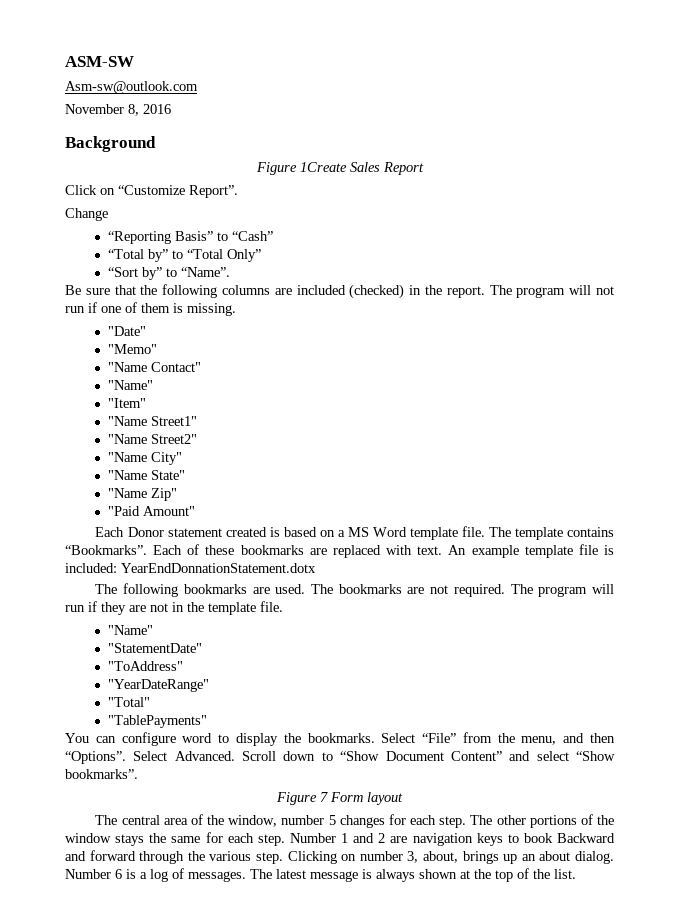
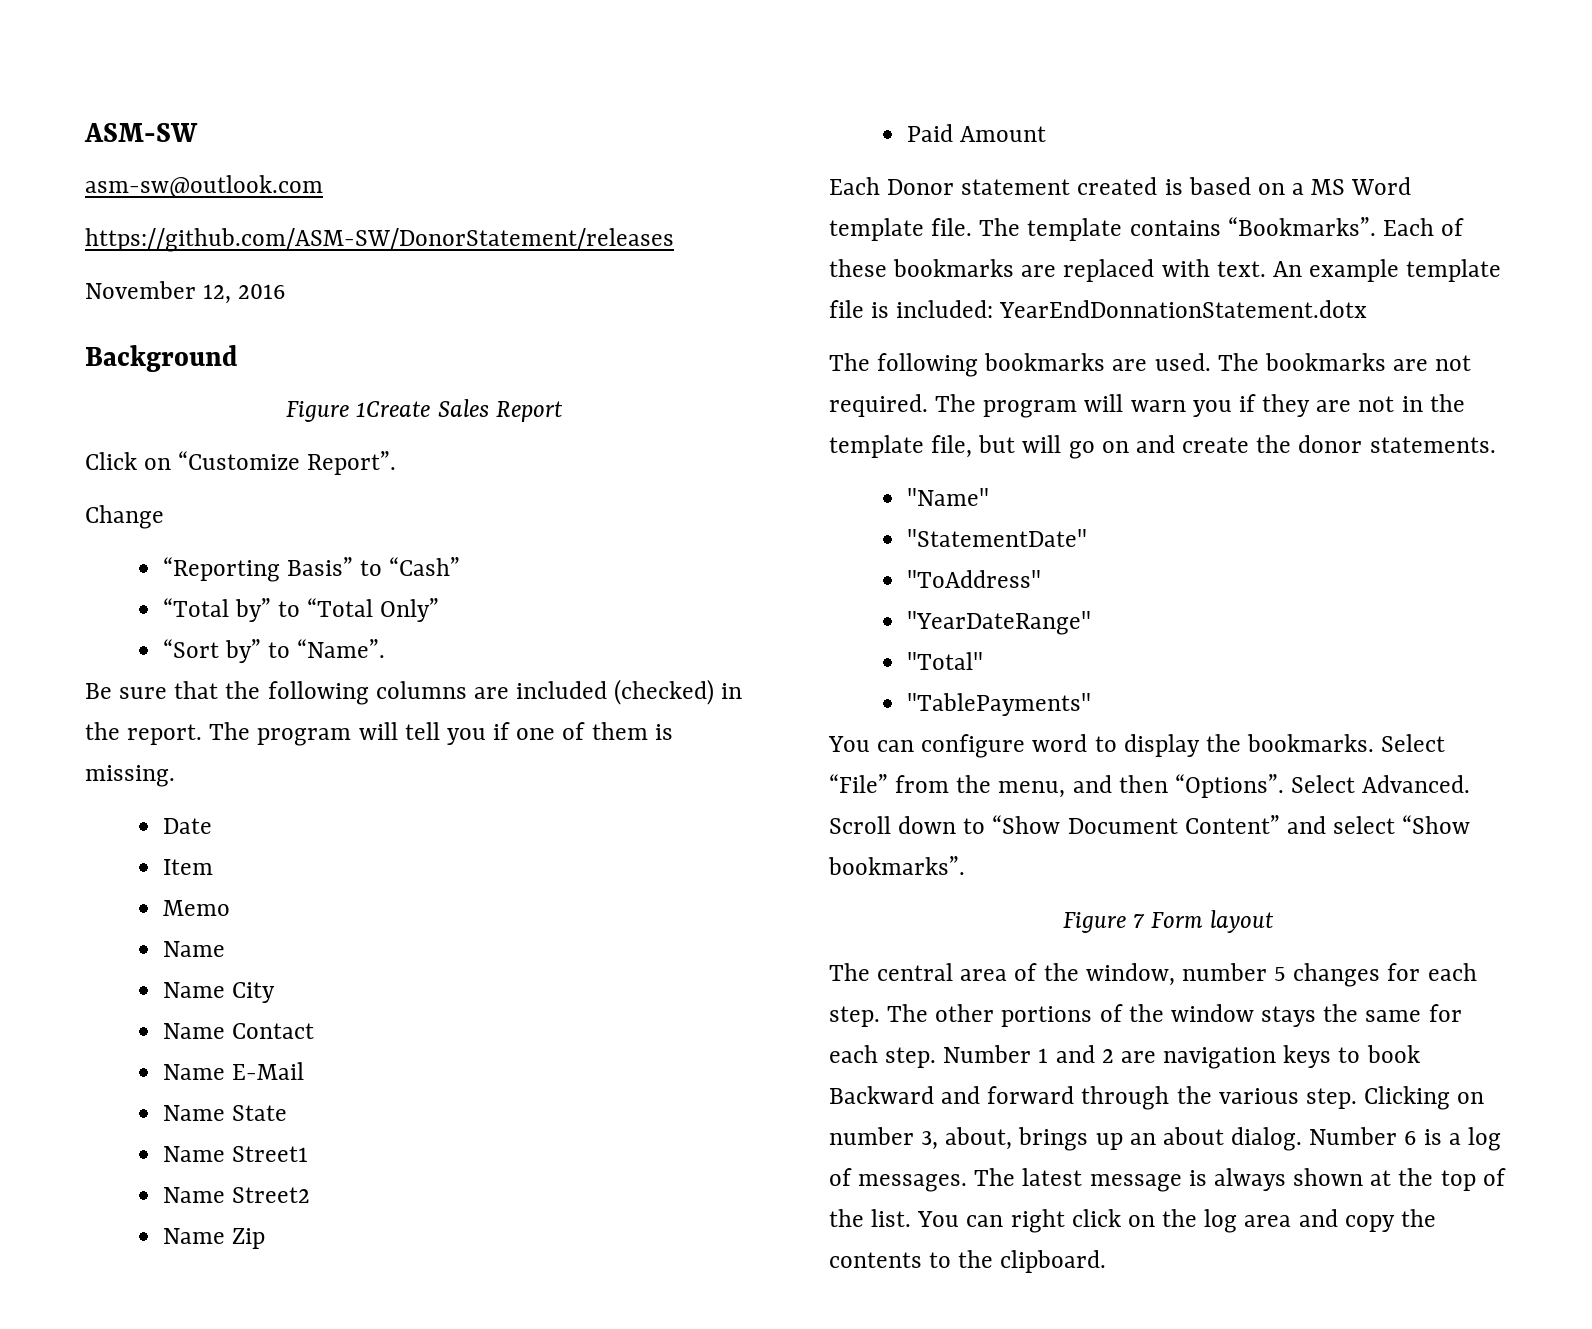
[65,81,198,94] Asm-sw@outlook.com -> [85,175,323,198] [85,228,674,252] asm-sw@outlook.com // https://github.com/ASM-SW/DonorStatement/releases
[128,104,139,116] 8, -> [203,284,232,304] 12,
[596,286,614,295] [65,306,85,313] not run -> [404,722,486,745] tell you
[108,326,147,336] [108,344,158,354] [108,362,202,372] [108,380,154,390] [108,398,147,408] [108,416,198,426] [108,434,198,444] [108,452,183,465] [108,470,186,480] [108,488,178,501] [108,506,196,516] "Date" // "Memo" // "Name Contact" // "Name" // "Item" // "Name Street1" // "Name Street2" // "Name City" // "Name State" // "Name Zip" // "Paid Amount" -> [162,818,212,834] [162,859,213,875] [162,900,230,916] [162,941,225,957] [162,982,275,1003] [162,1023,314,1039] [162,1062,304,1080] [162,1105,287,1121] [162,1146,308,1162] [162,1187,310,1203] [162,1228,265,1249] [906,124,1046,142] Date // Item // Memo // Name // Name City // Name Contact // Name E-Mail // Name State // Name Street1 // Name Street2 // Name Zip // Paid Amount
[65,605,85,612] run -> [1130,400,1232,417] warn you
[260,601,283,612] file. -> [931,435,1496,459] file, but will go on and create the donor statements.
(576, 874) none -> [917,1209,1436,1233] [829,1250,1107,1273] You can right click on the log area and copy the contents to the clipboard.

